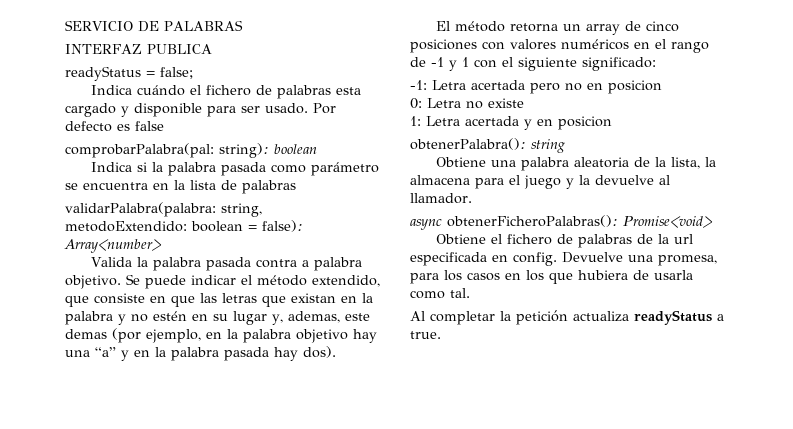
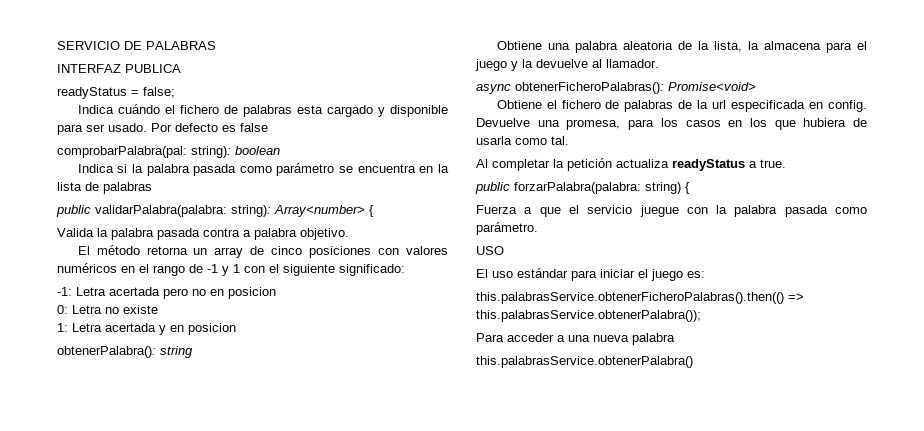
[65,202,262,217] [65,220,303,232] validarPalabra(palabra: string, metodoExtendido: boolean = false): -> [56,205,271,217] public validarPalabra(palabra: string):
(162, 246) none -> [369,205,374,217] {
[126,274,380,289] [65,293,373,307] [65,311,370,325] [65,328,377,343] [65,346,336,361] Se puede indicar el método extendido, que consiste en que las letras que existan en la palabra y no estén en su lugar y, ademas, este demas (por ejemplo, en la palabra objetivo hay una “a” y en la palabra pasada hay dos). -> (349, 234) none
(441, 335) none -> [475,182,690,194] [476,205,867,217] [476,222,538,235] [476,246,504,255] [476,268,705,281] [476,292,804,304] [476,310,701,322] [476,333,675,345] [476,356,693,368] // public forzarPalabra(palabra: string) { // Fuerza a que el servicio juegue con la palabra pasada como parámetro. // USO // El uso estándar para iniciar el juego es: // this.palabrasService.obtenerFicheroPalabras().then(() => this.palabrasService.obtenerPalabra()); // Para acceder a una nueva palabra // this.palabrasService.obtenerPalabra()

